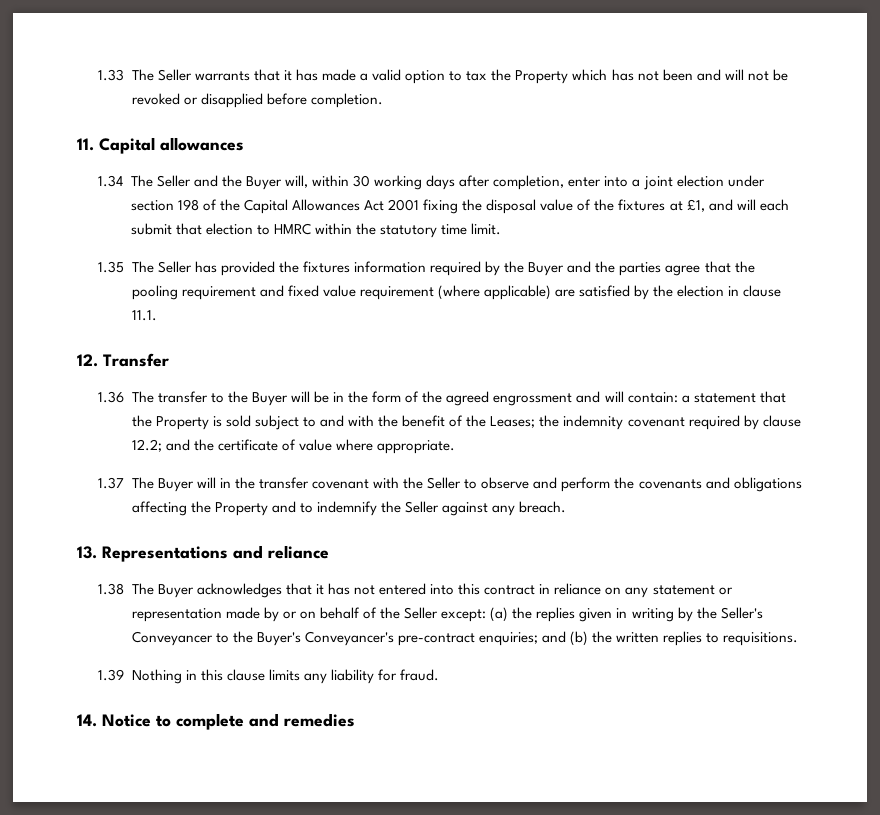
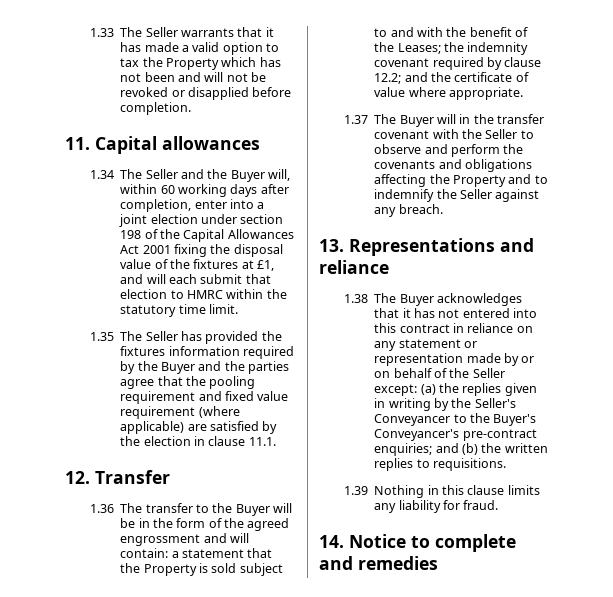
[353,175,371,187] 30 -> [160,185,175,194] 60

